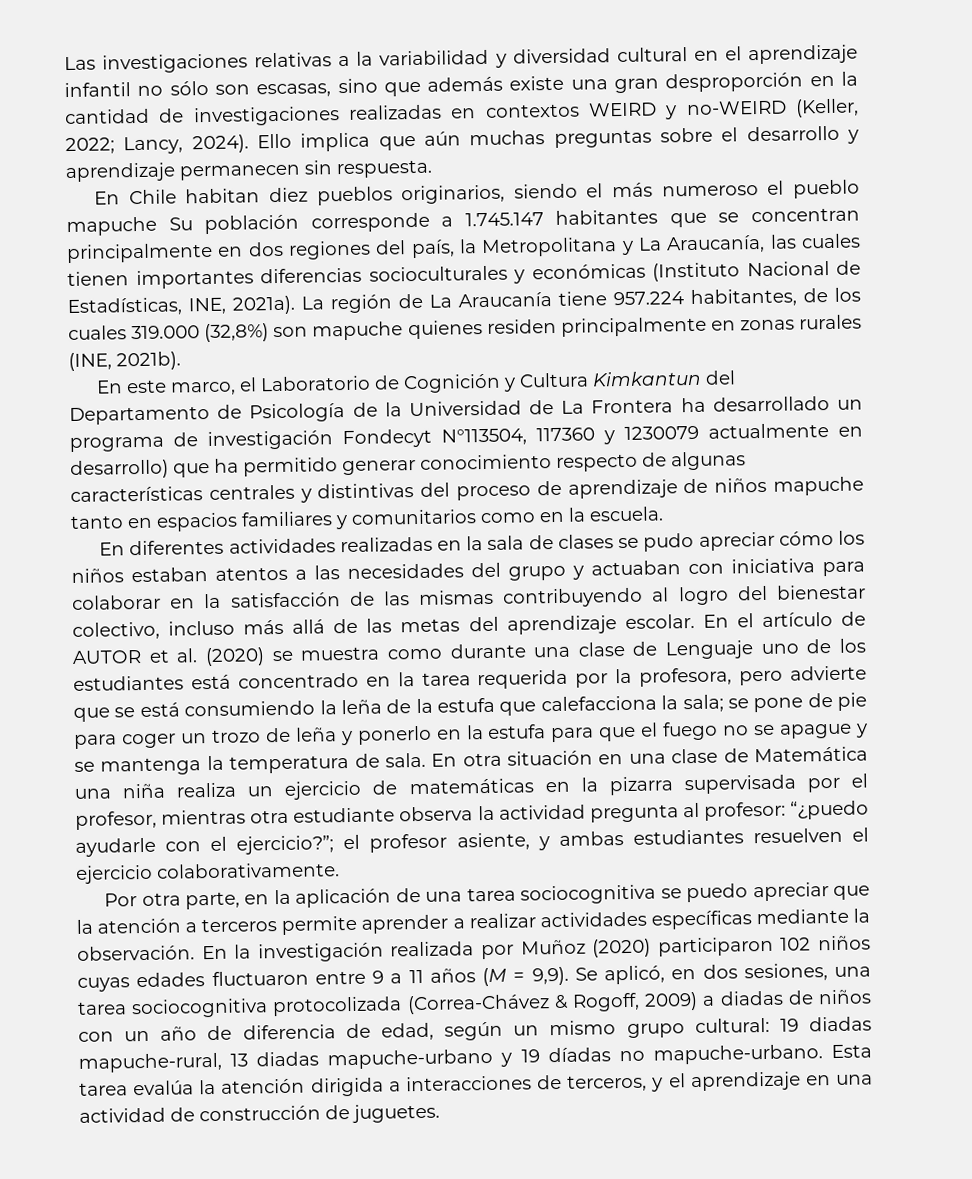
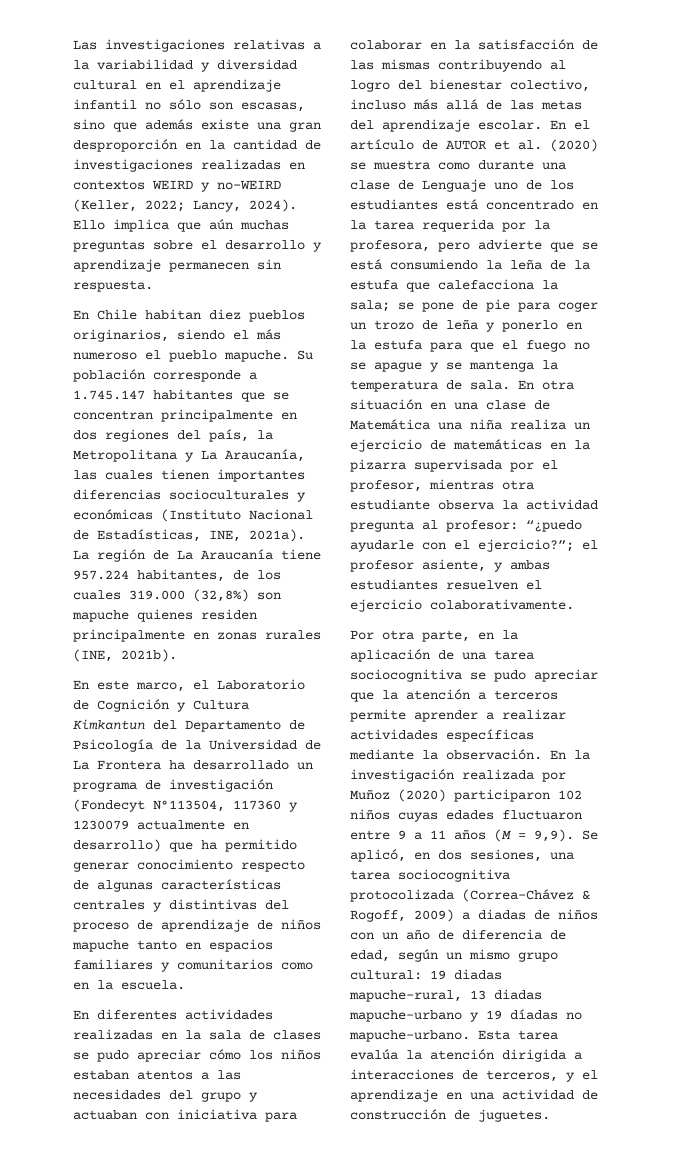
[66,216,157,237] mapuche -> [224,350,289,362] mapuche.
[342,428,432,449] Fondecyt -> [73,799,145,812] (Fondecyt
[686,883,749,903] puedo -> [494,670,526,682] pudo

